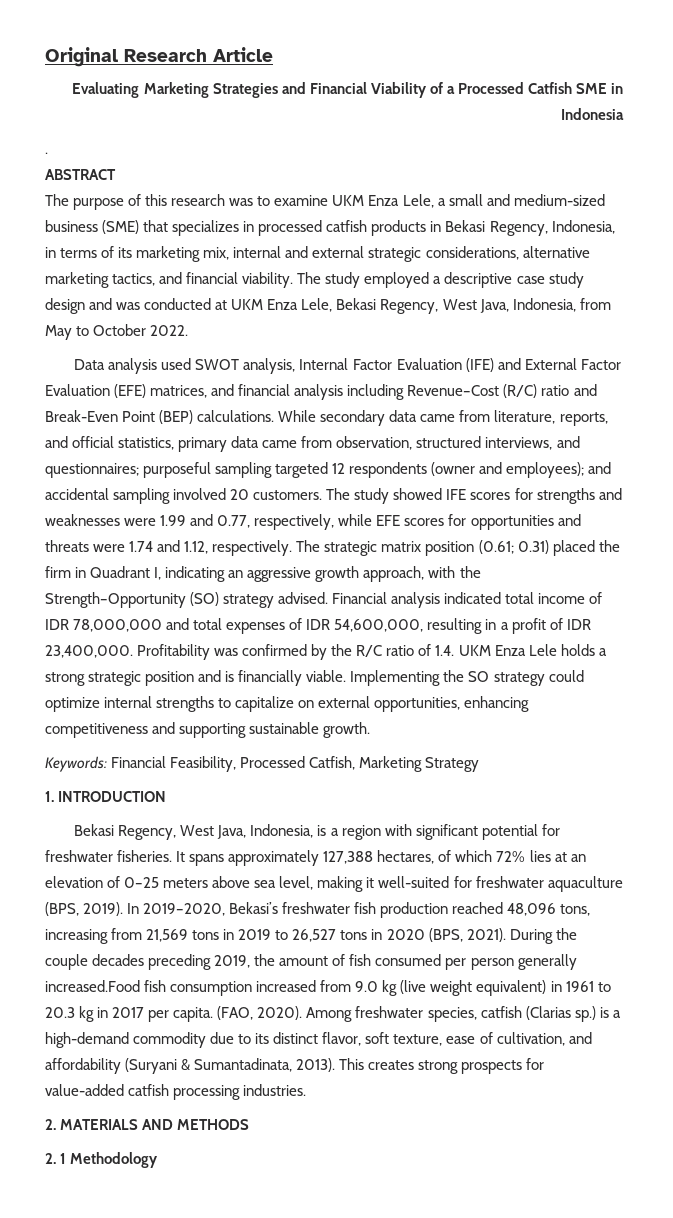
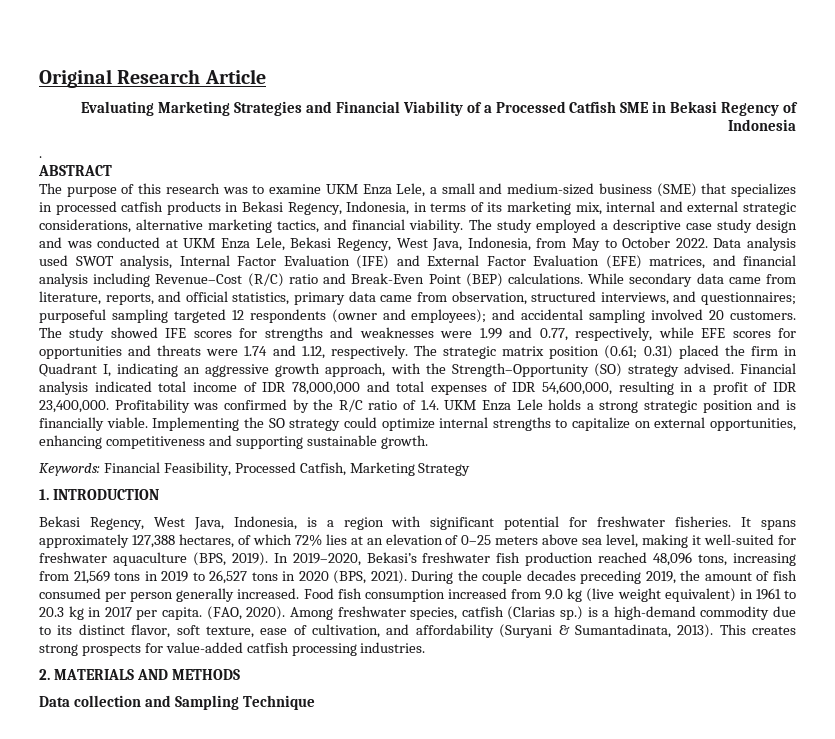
(623, 88) none -> [670,101,798,116] Bekasi Regency of
(189, 330) // -> (708, 243) none
[45,980,140,992] increased.Food -> [237,588,334,599] increased. Food
[45,1152,159,1168] 2. 1 Methodology -> [39,695,315,710] Data collection and Sampling Technique

